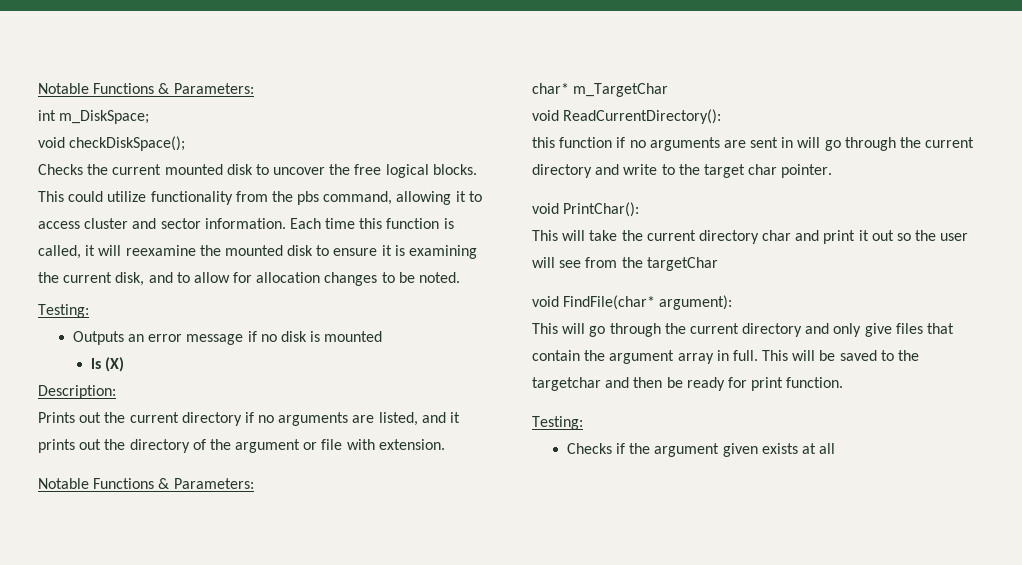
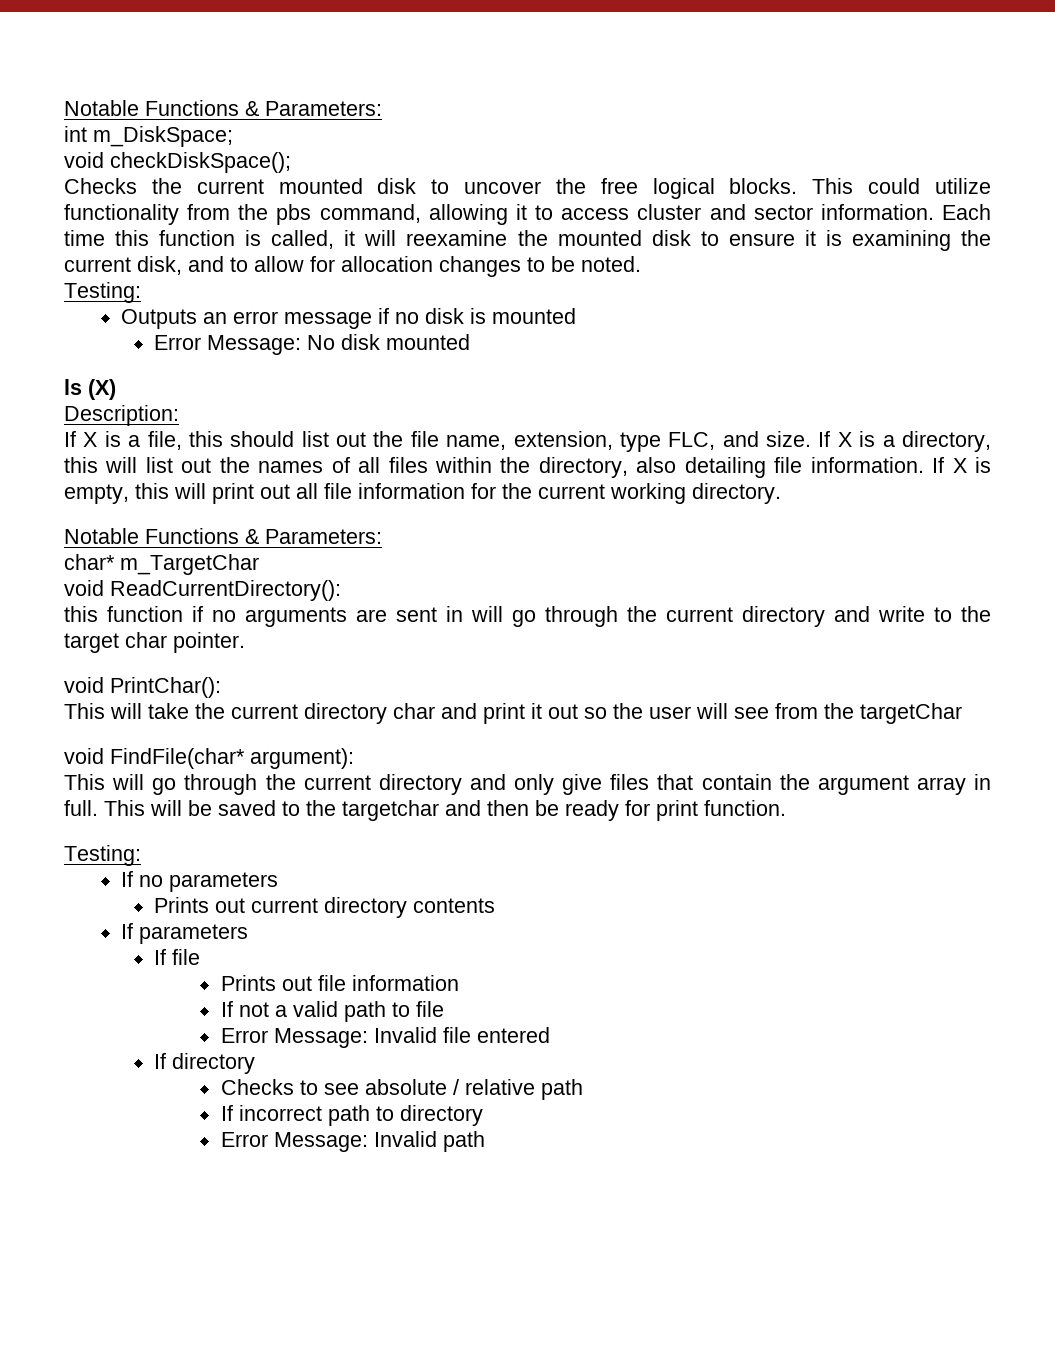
[90,357,124,372] [38,385,116,399] [38,412,461,426] [38,439,445,453] ls (X) // Description: // Prints out the current directory if no arguments are listed, and it prints out the directory of the argument or file with extension. -> [154,334,471,355] [64,379,116,400] [64,405,179,426] [64,431,992,452] [64,457,992,478] [64,483,781,504] Error Message: No disk mounted // ls (X) // Description: // If X is a file, this should list out the file name, extension, type FLC, and size. If X is a directory, this will list out the names of all files within the directory, also detailing file information. If X is empty, this will print out all file information for the current working directory.
[566,443,836,457] Checks if the argument given exists at all -> [120,871,278,892] [154,897,496,918] [120,923,248,944] [154,949,201,965] [220,975,459,991] [220,1001,444,1022] [220,1027,550,1048] [154,1053,256,1074] [220,1079,583,1100] [220,1105,483,1126] [220,1131,485,1152] If no parameters // Prints out current directory contents // If parameters // If file // Prints out file information // If not a valid path to file // Error Message: Invalid file entered // If directory // Checks to see absolute / relative path // If incorrect path to directory // Error Message: Invalid path

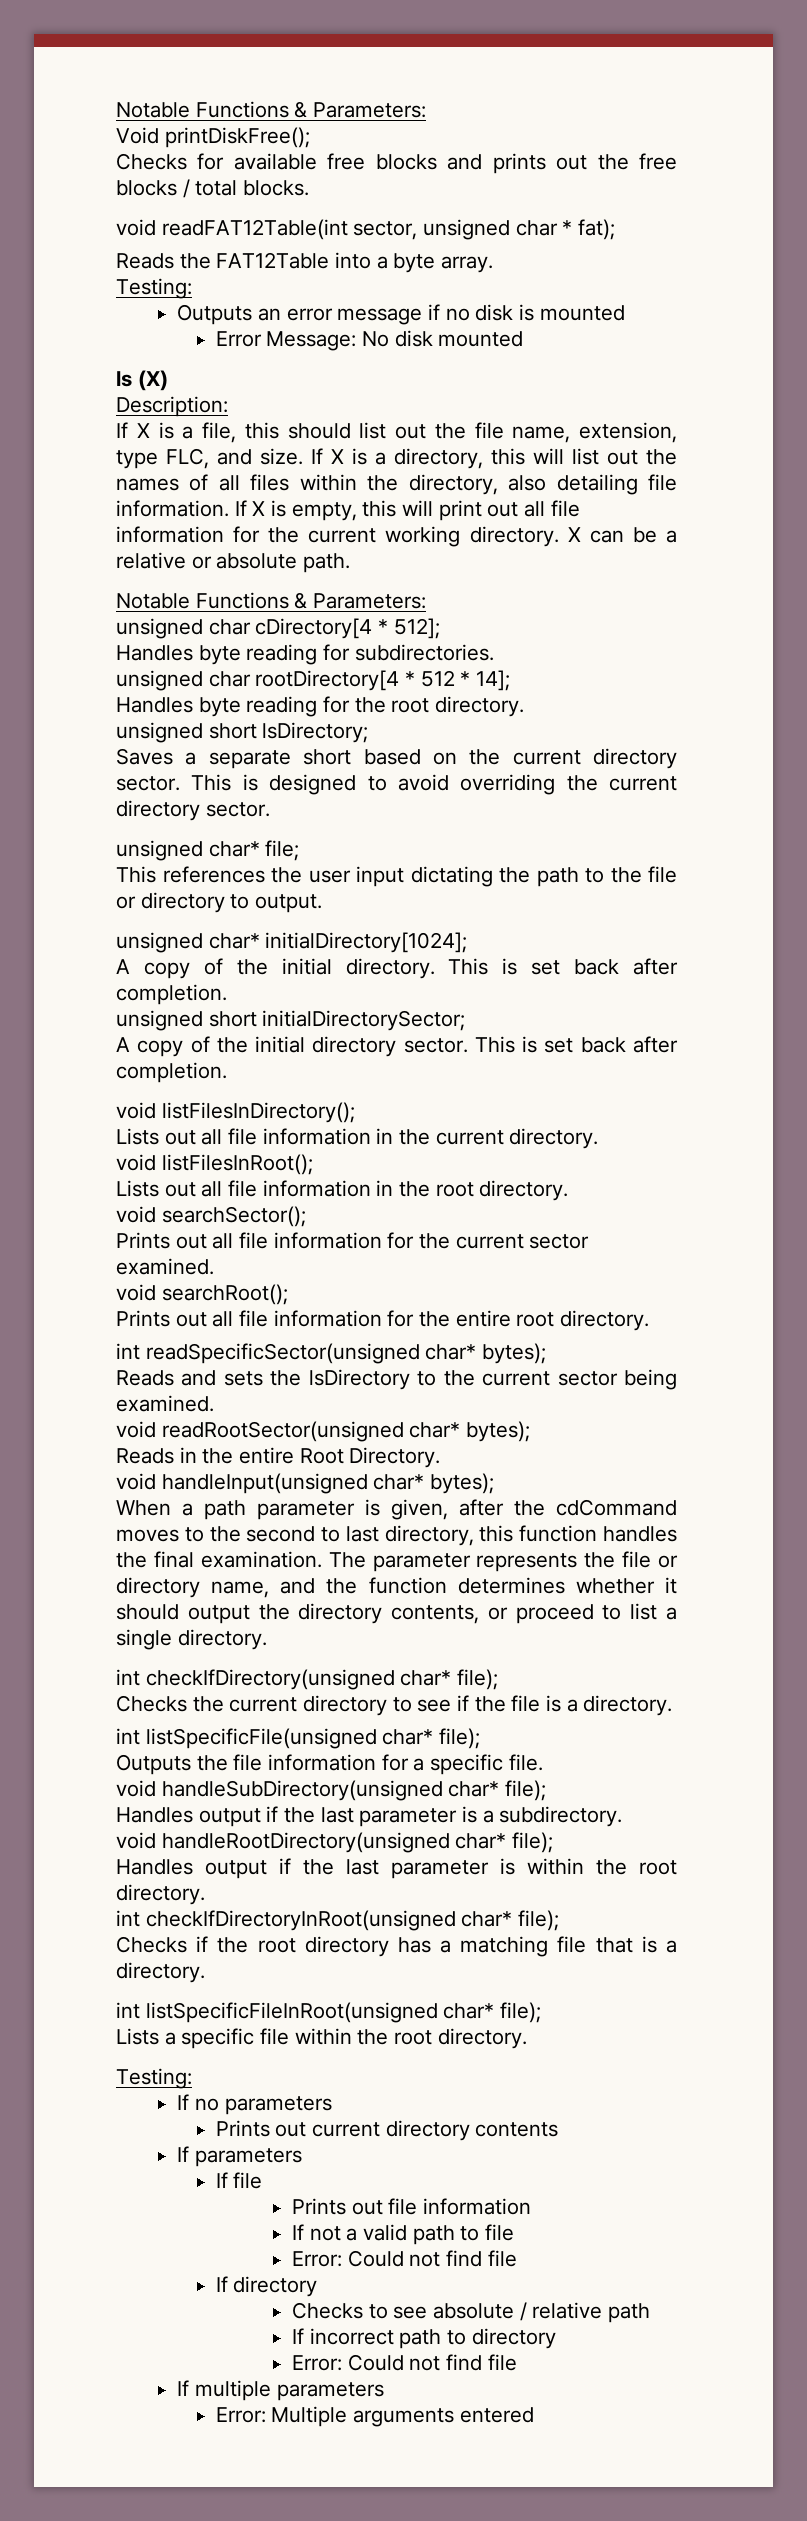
[64,100,382,116] [64,126,233,147] [64,152,291,173] [64,178,991,199] [64,204,992,225] [64,230,991,251] [64,256,641,277] Notable Functions & Parameters: // int m_DiskSpace; // void checkDiskSpace(); // Checks the current mounted disk to uncover the free logical blocks. This could utilize functionality from the pbs command, allowing it to access cluster and sector information. Each time this function is called, it will reexamine the mounted disk to ensure it is examining the current disk, and to allow for allocation changes to be noted. -> [116,101,427,118] [116,127,310,148] [116,153,678,174] [116,179,310,198] [116,219,616,240] [116,252,494,273] Notable Functions & Parameters: // Void printDiskFree(); // Checks for available free blocks and prints out the free blocks / total blocks. // void readFAT12Table(int sector, unsigned char * fat); // Reads the FAT12Table into a byte array.
[64,528,382,544] [64,554,259,575] [64,580,341,601] [64,606,991,627] [64,632,245,653] [64,677,221,698] [64,703,962,724] [64,748,354,769] [64,774,991,795] [64,800,786,821] // Notable Functions & Parameters: // char* m_TargetChar // void ReadCurrentDirectory(): // this function if no arguments are sent in will go through the current directory and write to the target char pointer. // void PrintChar(): // This will take the current directory char and print it out so the user will see from the targetChar // void FindFile(char* argument): // This will go through the current directory and only give files that contain the argument array in full. This will be saved to the targetchar and then be ready for print function. -> [567,527,677,543] [116,552,351,573] [116,592,427,609] [116,618,440,639] [116,644,494,665] [116,670,511,691] [116,696,525,717] [116,722,369,743] [116,748,677,769] [116,774,677,795] [116,800,270,821] [116,840,300,861] [116,866,677,887] [116,892,323,913] [116,932,468,953] [116,958,678,979] [116,984,227,1005] [116,1010,466,1031] [116,1036,678,1057] [116,1062,227,1083] [116,1102,355,1123] [116,1128,599,1149] [116,1154,313,1175] [116,1180,569,1201] [116,1206,306,1227] [116,1232,590,1249] [116,1258,214,1275] [116,1284,288,1305] [116,1310,650,1331] [116,1343,547,1364] [116,1369,678,1390] [116,1395,214,1412] [116,1421,531,1442] [116,1447,441,1468] [116,1473,495,1494] [116,1499,677,1520] [116,1525,677,1546] [116,1551,678,1572] [116,1577,677,1598] [116,1603,677,1624] [116,1629,267,1650] [116,1669,499,1690] [116,1695,673,1716] [116,1728,481,1749] [116,1754,543,1775] [116,1780,547,1801] [116,1806,623,1827] [116,1832,554,1853] [116,1858,677,1879] [116,1884,205,1905] [116,1910,560,1931] [116,1936,677,1957] [116,1962,205,1983] [116,2002,542,2023] [116,2028,527,2049] X can be a relative or absolute path. // Notable Functions & Parameters: // unsigned char cDirectory[4 * 512]; // Handles byte reading for subdirectories. // unsigned char rootDirectory[4 * 512 * 14]; // Handles byte reading for the root directory. // unsigned short lsDirectory; // Saves a separate short based on the current directory sector. This is designed to avoid overriding the current directory sector. // unsigned char* file; // This references the user input dictating the path to the file or directory to output. // unsigned char* initialDirectory[1024]; // A copy of the initial directory. This is set back after completion. // unsigned short initialDirectorySector; // A copy of the initial directory sector. This is set back after completion. // void listFilesInDirectory(); // Lists out all file information in the current directory. // void listFilesInRoot(); // Lists out all file information in the root directory. // void searchSector(); // Prints out all file information for the current sector examined. // void searchRoot(); // Prints out all file information for the entire root directory. // int readSpecificSector(unsigned char* bytes); // Reads and sets the lsDirectory to the current sector being examined. // void readRootSector(unsigned char* bytes); // Reads in the entire Root Directory. // void handleInput(unsigned char* bytes); // When a path parameter is given, after the cdCommand moves to the second to last directory, this function handles the final examination. The parameter represents the file or directory name, and the function determines whether it should output the directory contents, or proceed to list a single directory. // int checkIfDirectory(unsigned char* file); // Checks the current directory to see if the file is a directory. // int listSpecificFile(unsigned char* file); // Outputs the file information for a specific file. // void handleSubDirectory(unsigned char* file); // Handles output if the last parameter is a subdirectory. // void handleRootDirectory(unsigned char* file); // Handles output if the last parameter is within the root directory. // int checkIfDirectoryInRoot(unsigned char* file); // Checks if the root directory has a matching file that is a directory. // int listSpecificFileInRoot(unsigned char* file); // Lists a specific file within the root directory.
[220,1027,550,1048] Error Message: Invalid file entered -> [291,2250,517,2267] Error: Could not find file
[220,1131,485,1152] Error Message: Invalid path -> [291,2354,517,2371] [177,2380,384,2401] [215,2406,534,2427] Error: Could not find file // If multiple parameters // Error: Multiple arguments entered

